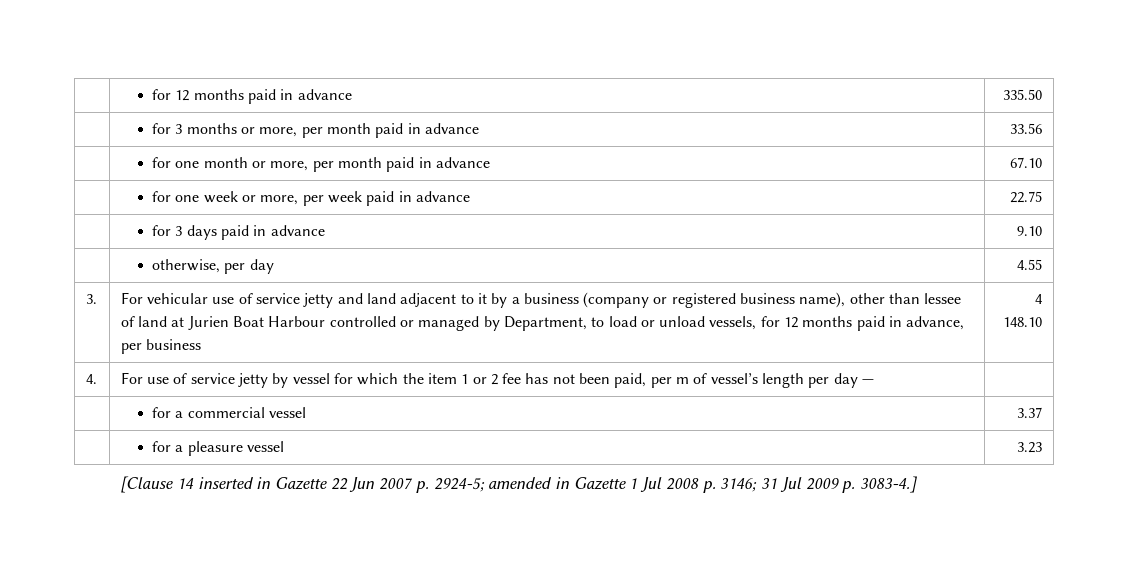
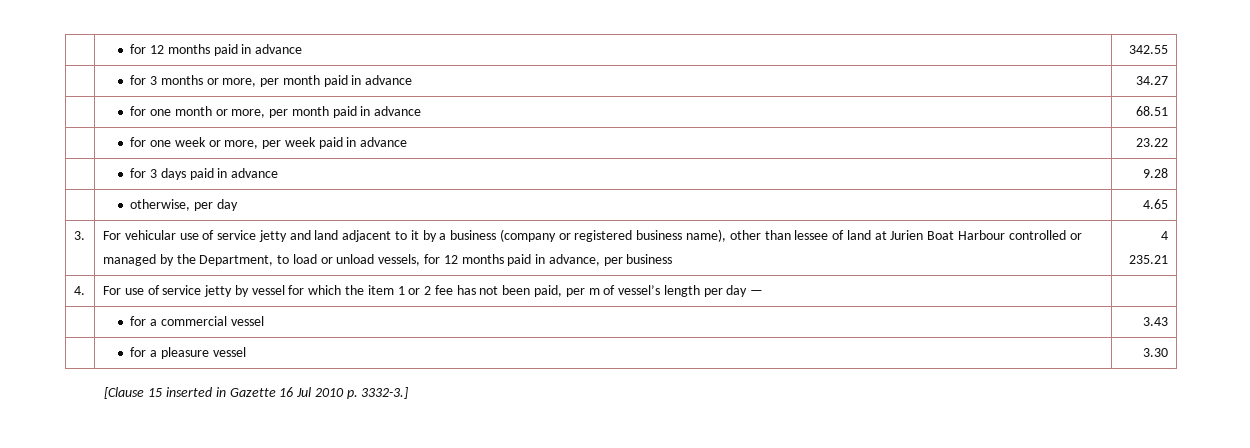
[1003,89,1043,100] 335.50 -> [1129,45,1169,54] 342.55
[1010,123,1043,134] 33.56 -> [1136,76,1169,85] 34.27
[1010,157,1043,168] 67.10 -> [1136,106,1169,116] 68.51
[1010,191,1043,203] 22.75 -> [1136,138,1169,147] 23.22
[1017,226,1043,236] 9.10 -> [1143,168,1169,178] 9.28
[1017,259,1043,270] 4.55 -> [1143,199,1169,209] 4.65
(500, 323) none -> [176,254,196,264] the
[1003,317,1043,327] 148.10 -> [1129,255,1169,264] 235.21
[1017,407,1043,418] 3.37 -> [1143,317,1169,326] 3.43
[1017,442,1043,453] 3.23 -> [1143,348,1169,357] 3.30
[176,478,194,489] 14 -> [148,388,163,397] 15
[330,476,917,493] 22 Jun 2007 p. 2924-5; amended in Gazette 1 Jul 2008 p. 3146; 31 Jul 2009 p. 3083-4.] -> [279,387,409,399] 16 Jul 2010 p. 3332-3.]

